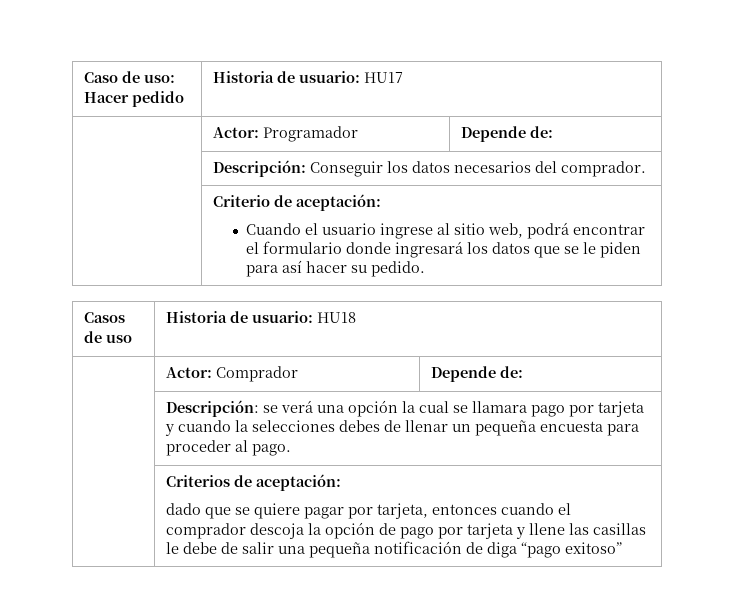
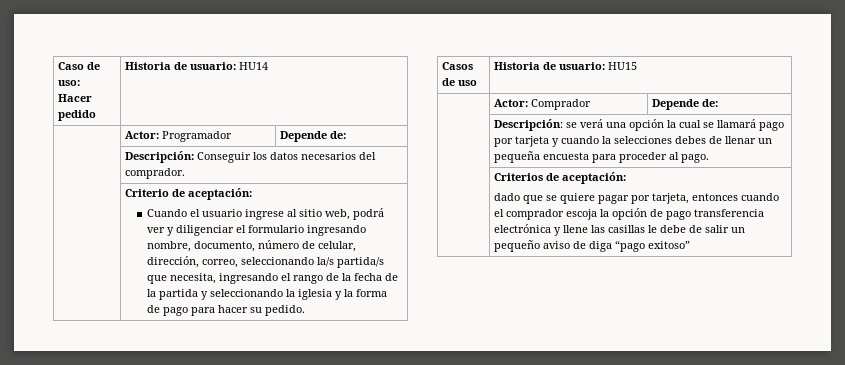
[363,72,403,83] HU17 -> [239,62,269,70] HU14
[572,224,645,235] [245,241,641,258] [245,260,302,277] encontrar el formulario donde ingresará los datos que se le piden para así -> [146,225,366,236] [146,240,356,252] [146,256,384,268] [146,273,398,284] [146,289,387,300] [146,305,215,316] ver y diligenciar el formulario ingresando nombre, documento, número de celular, dirección, correo, seleccionando la/s partida/s que necesita, ingresando el rango de la fecha de la partida y seleccionando la iglesia y la forma de pago para
[316,312,356,323] HU18 -> [608,62,638,70] HU15
[471,401,527,413] llamara -> [717,119,757,128] llamará
[249,523,304,539] descoja -> [566,209,598,220] escoja
[437,523,513,539] por tarjeta -> [694,209,765,217] [494,224,552,233] transferencia electrónica
[277,541,462,558] una pequeña notificación -> [731,227,746,233] [494,240,571,252] un pequeño aviso

